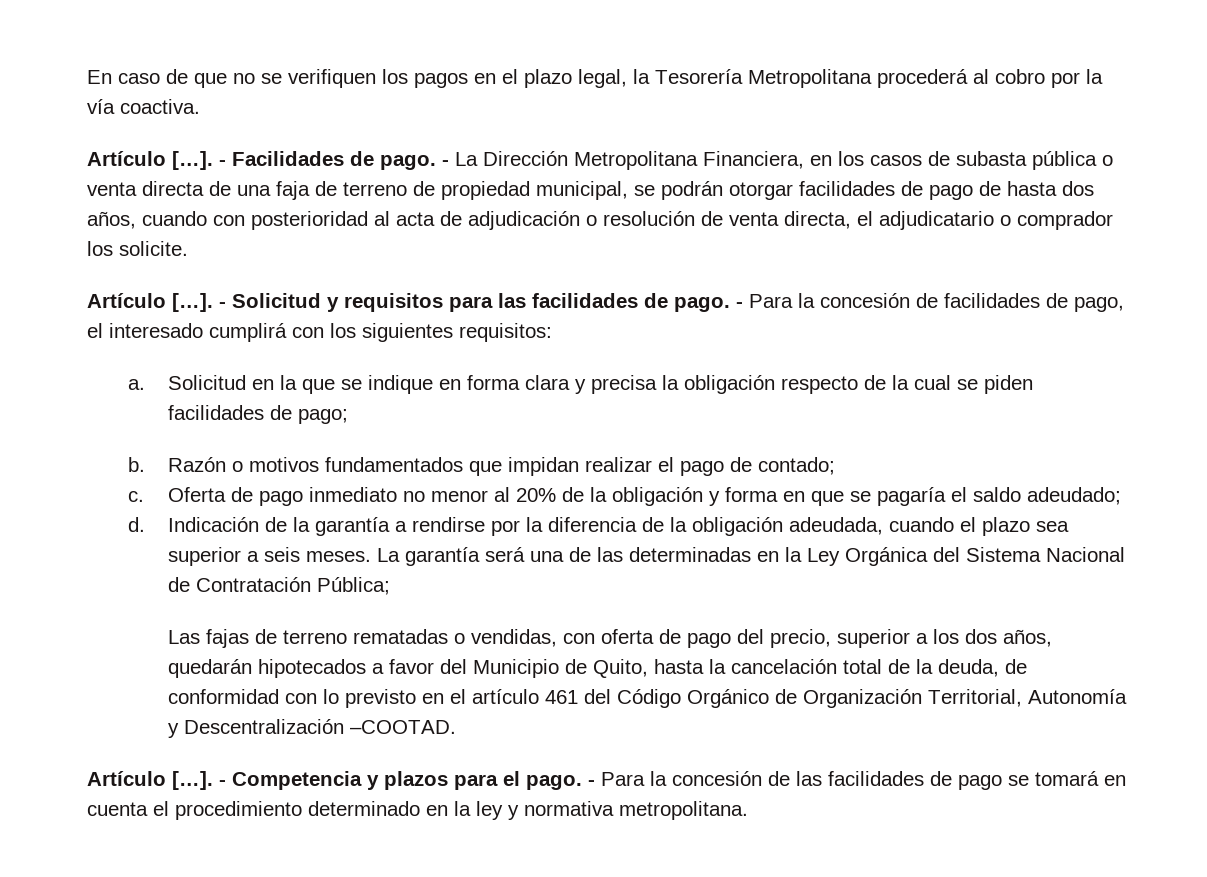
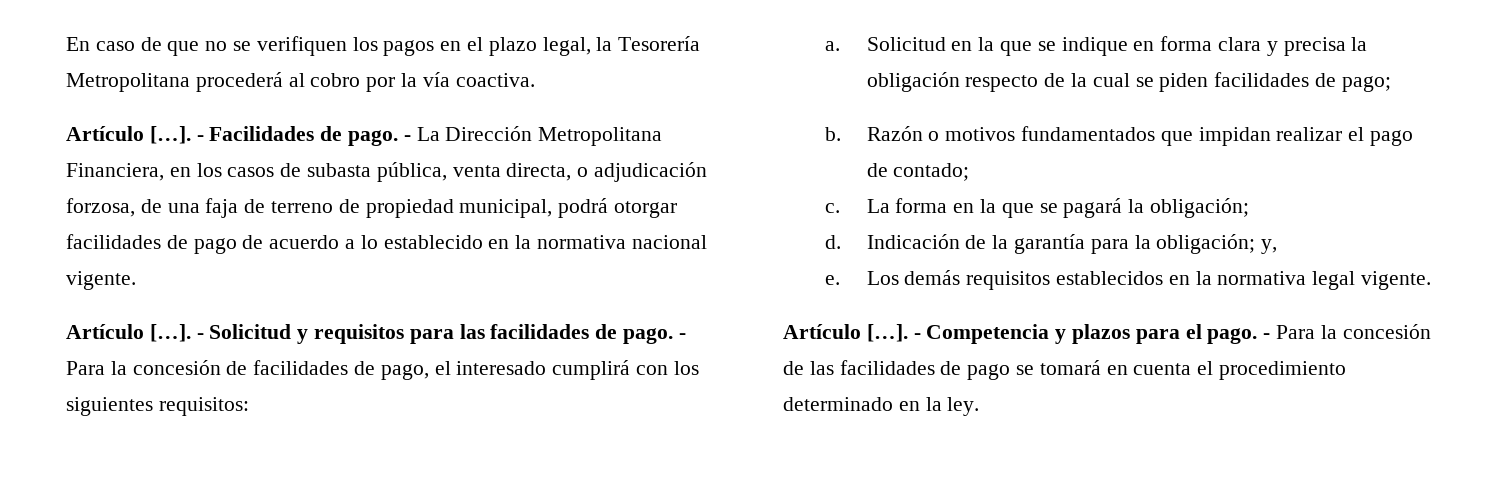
[1032,151,1113,170] [87,181,204,196] pública o venta directa -> [376,162,708,182] [66,198,135,217] pública, venta directa, o adjudicación forzosa,
[634,181,723,200] se podrán -> [558,198,609,218] podrá
[1007,181,1094,196] [87,211,1113,230] [87,241,188,256] hasta dos años, cuando con posterioridad al acta de adjudicación o resolución de venta directa, el adjudicatario o comprador los solicite. -> [269,235,707,249] [66,271,136,290] acuerdo a lo establecido en la normativa nacional vigente.
[168,487,721,506] Oferta de pago inmediato no menor al 20% de la obligación y -> [866,199,890,213] La
[811,487,1122,506] que se pagaría el saldo adeudado; -> [979,198,1249,218] la que se pagará la obligación;
[395,517,1070,536] [168,547,1126,566] [168,577,391,595] [168,629,1053,648] [168,659,1028,678] [168,689,1128,708] [168,719,457,738] a rendirse por la diferencia de la obligación adeudada, cuando el plazo sea superior a seis meses. La garantía será una de las determinadas en la Ley Orgánica del Sistema Nacional de Contratación Pública; // Las fajas de terreno rematadas o vendidas, con oferta de pago del precio, superior a los dos años, quedarán hipotecados a favor del Municipio de Quito, hasta la cancelación total de la deuda, de conformidad con lo previsto en el artículo 461 del Código Orgánico de Organización Territorial, Autonomía y Descentralización –COOTAD. -> [1090,234,1278,254] [824,270,1431,290] para la obligación; y, // e. Los demás requisitos establecidos en la normativa legal vigente.
[476,801,748,820] ley y normativa metropolitana. -> [947,397,980,416] ley.

